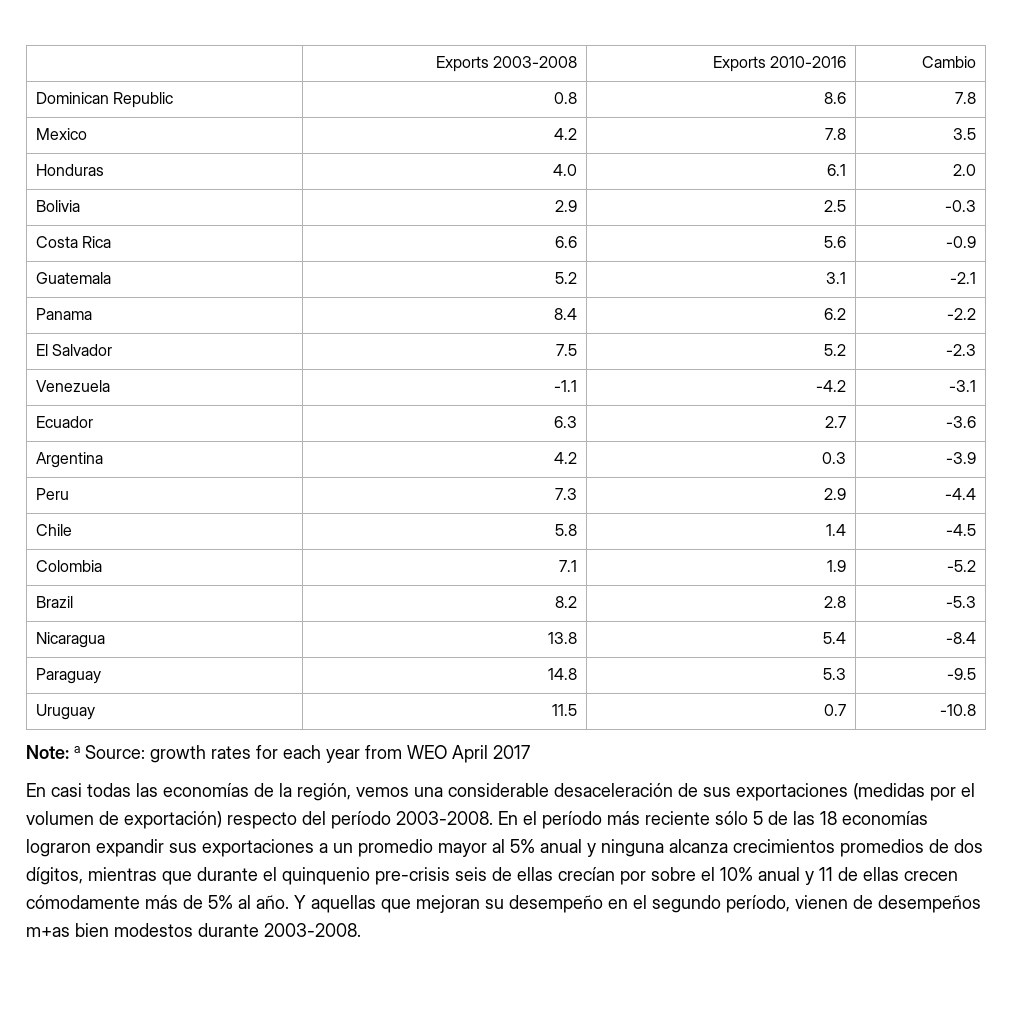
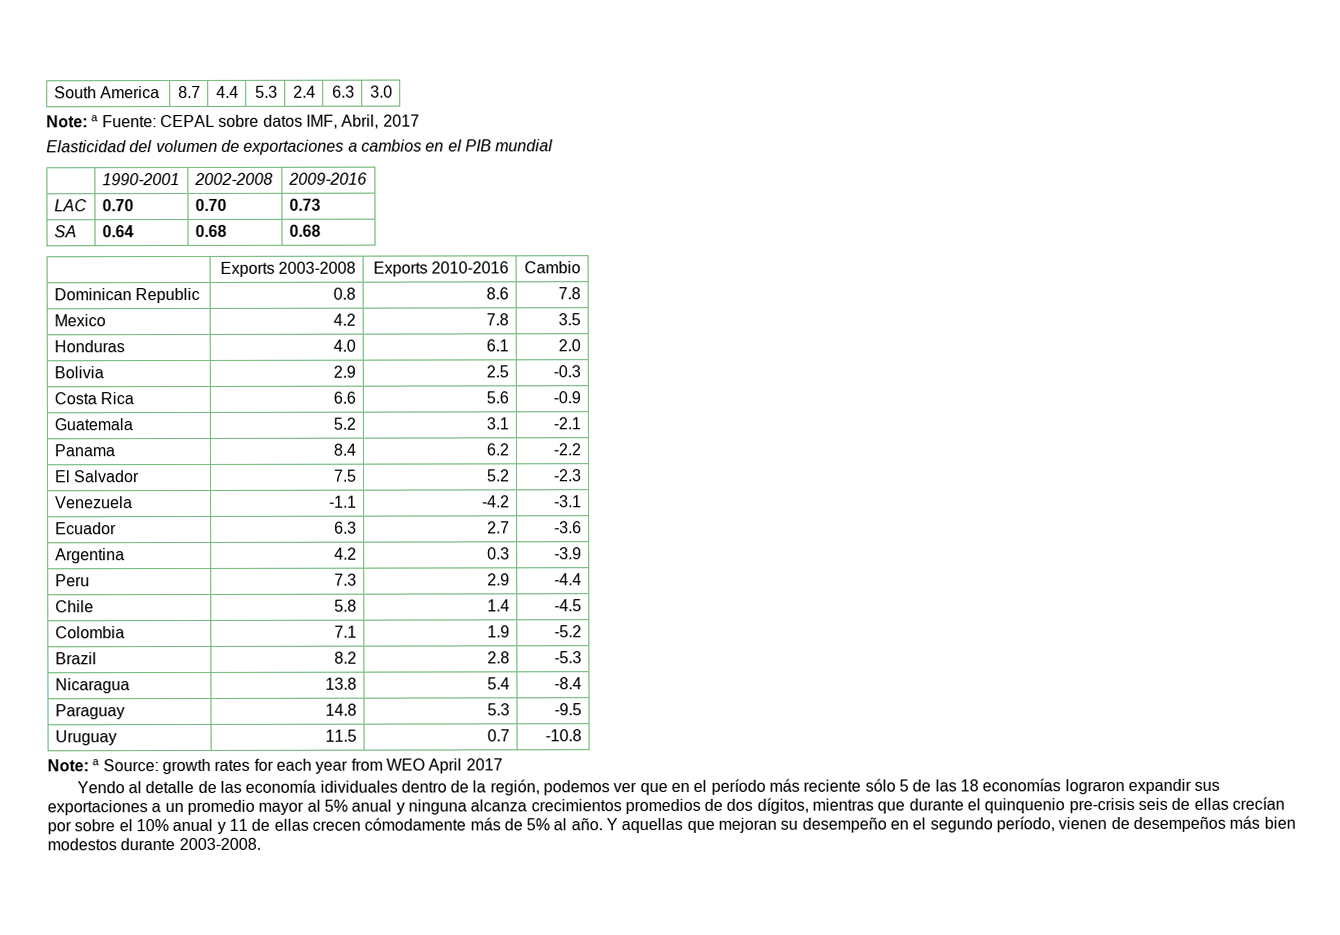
(436, 64) none -> [53,86,161,99] [178,85,202,99] [216,85,240,98] [255,85,279,98] [293,85,317,98] [332,85,356,98] [370,85,394,98] [46,114,420,129] [46,139,554,155] [101,173,180,186] [193,172,273,185] [287,172,367,185] [53,199,87,212] [101,199,134,212] [194,198,227,211] [288,198,321,211] [53,225,77,238] [101,225,134,238] [194,224,227,237] [288,224,321,237] South America | 8.7 | 4.4 | 5.3 | 2.4 | 6.3 | 3.0 // Note: a Fuente: CEPAL sobre datos IMF, Abril, 2017 // Elasticidad del volumen de exportaciones a cambios en el PIB mundial // | 1990-2001 | 2002-2008 | 2009-2016 // LAC | 0.70 | 0.70 | 0.73 // SA | 0.64 | 0.68 | 0.68 //
[26,783,975,801] [26,811,518,829] En casi todas las economías de la región, vemos una considerable desaceleración de sus exportaciones (medidas por el volumen de exportación) respecto del período 2003-2008. En -> [76,779,691,796] Yendo al detalle de las economía idividuales dentro de la región, podemos ver que en
[26,927,70,937] m+as -> [1229,815,1261,829] más

